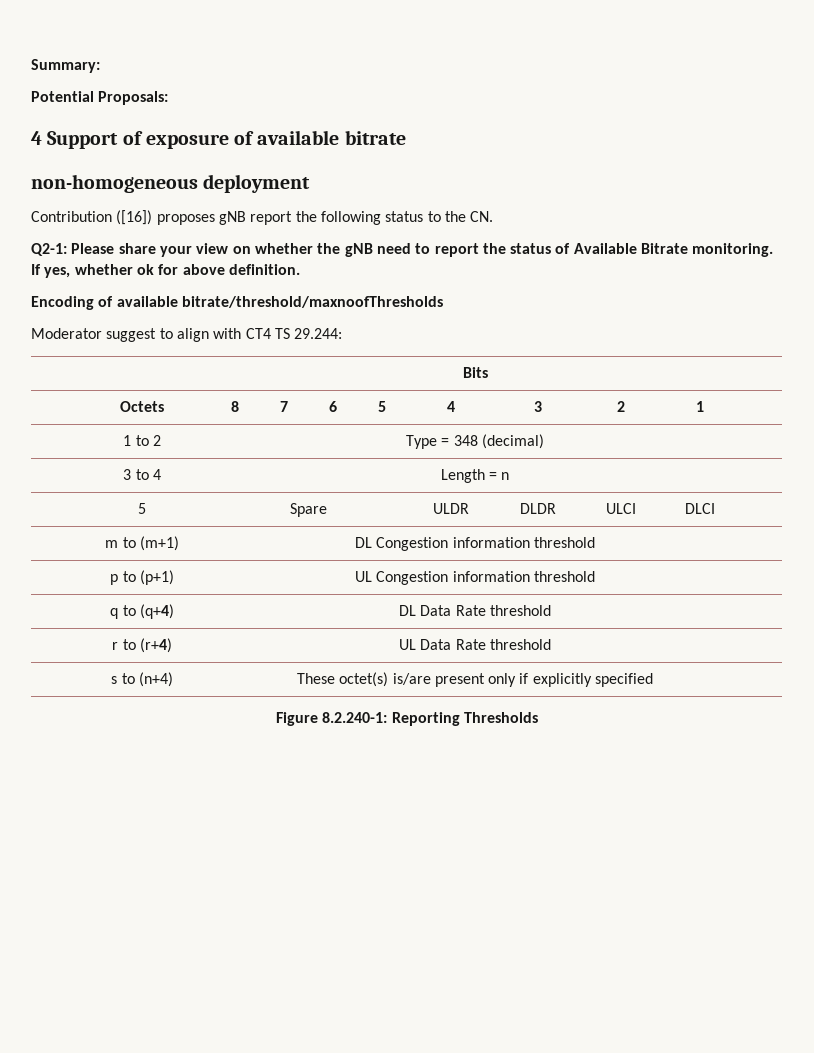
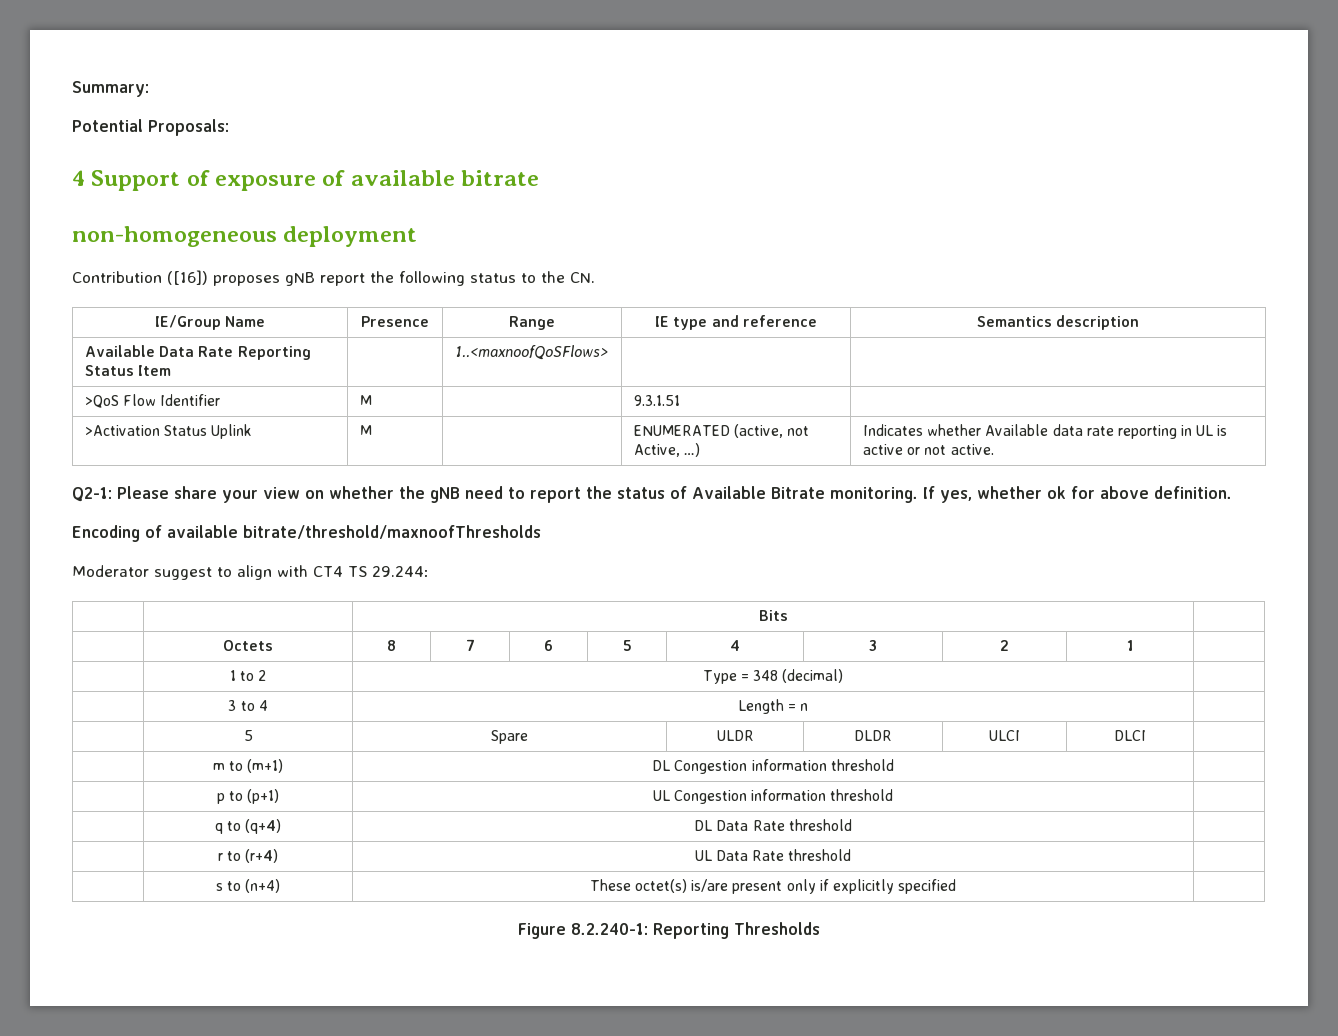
(494, 216) none -> [154,315,266,330] [361,316,429,327] [509,316,555,330] [655,315,817,330] [976,315,1140,330] [84,345,311,360] [84,365,172,376] [454,345,608,360] [84,394,221,408] [359,395,372,406] [633,395,680,406] [84,424,253,439] [359,425,372,436] [633,424,810,438] [633,443,701,457] [862,424,1228,439] [862,444,994,455] // IE/Group Name | Presence | Range | IE type and reference | Semantics description // Available Data Rate Reporting Status Item | | 1..<maxnoofQoSFlows> | | // >QoS Flow Identifier | M | | 9.3.1.51 | // >Activation Status Uplink | M | | ENUMERATED (active, not Active, …) | Indicates whether Available data rate reporting in UL is active or not active.

